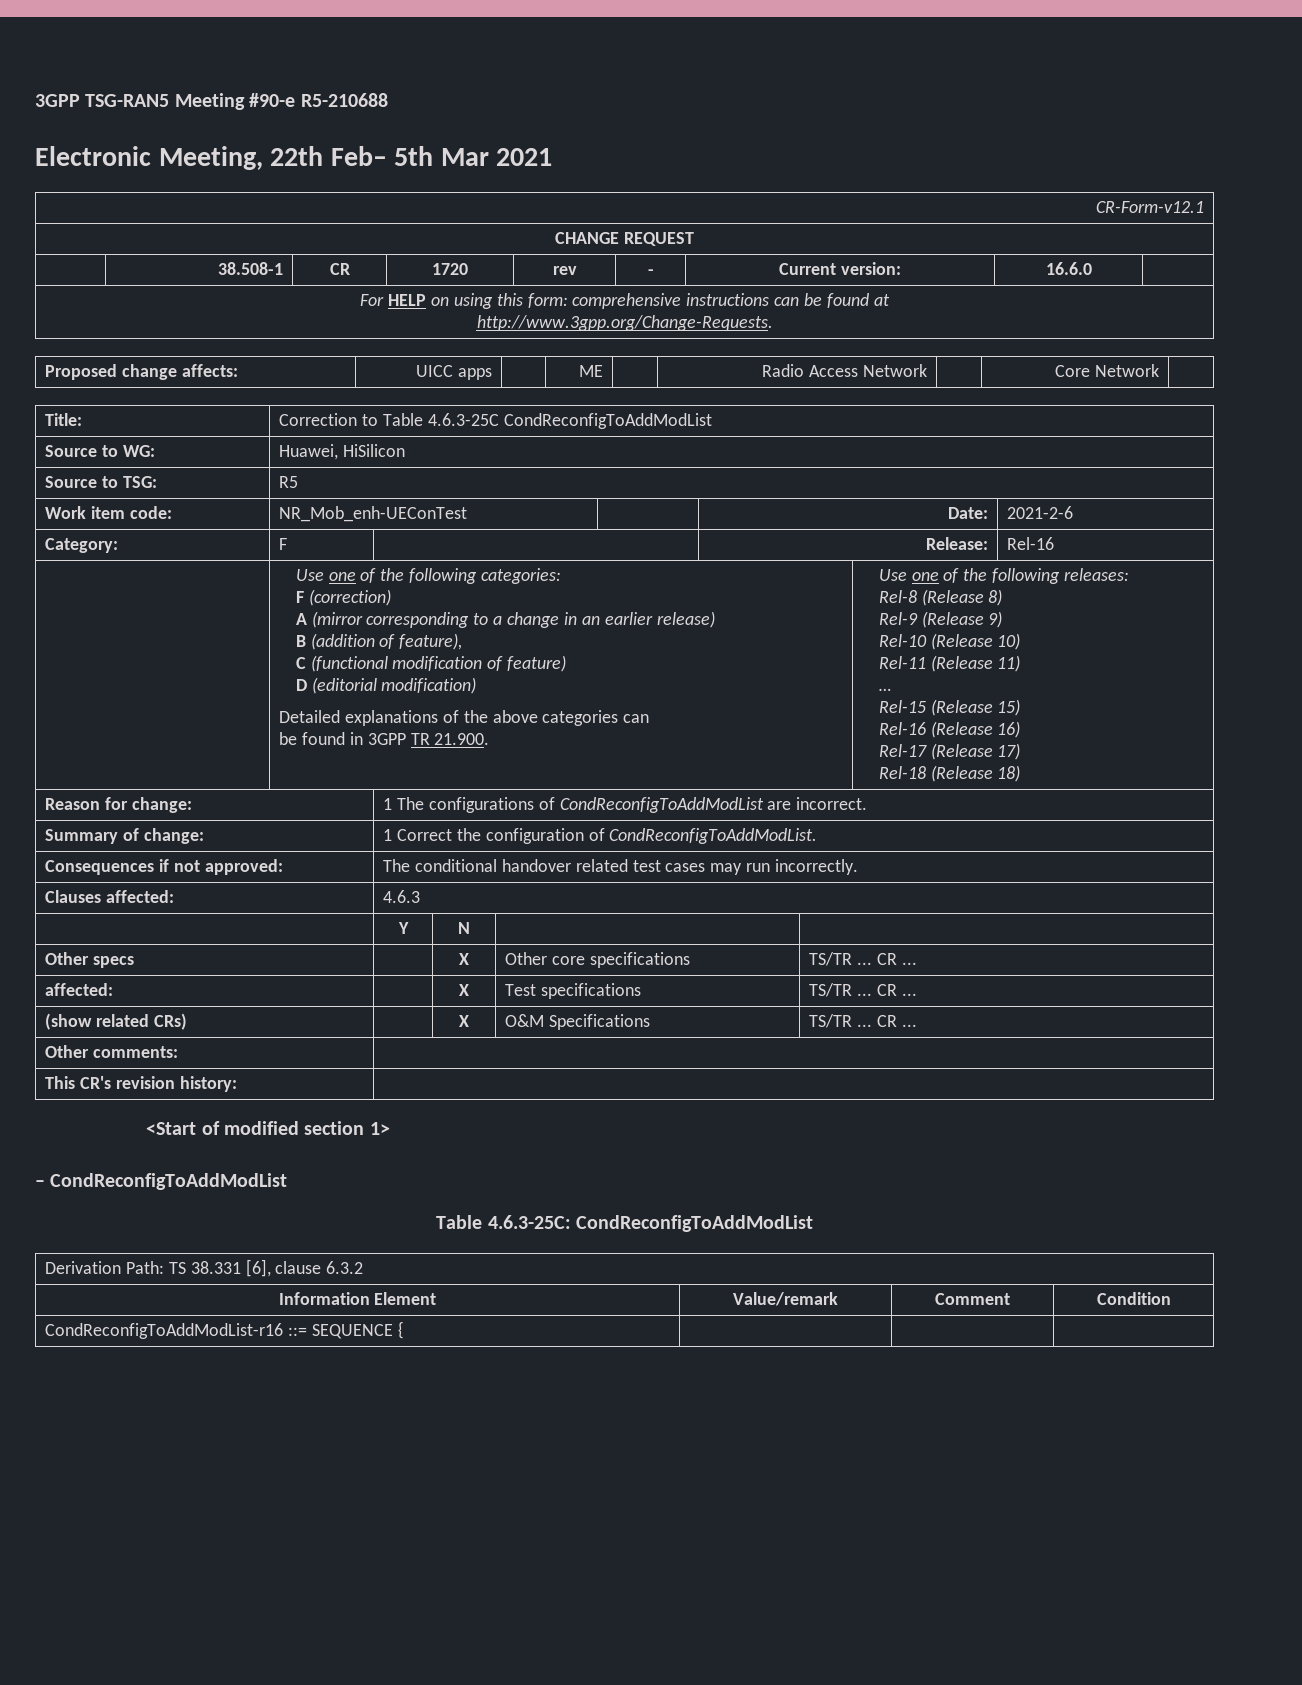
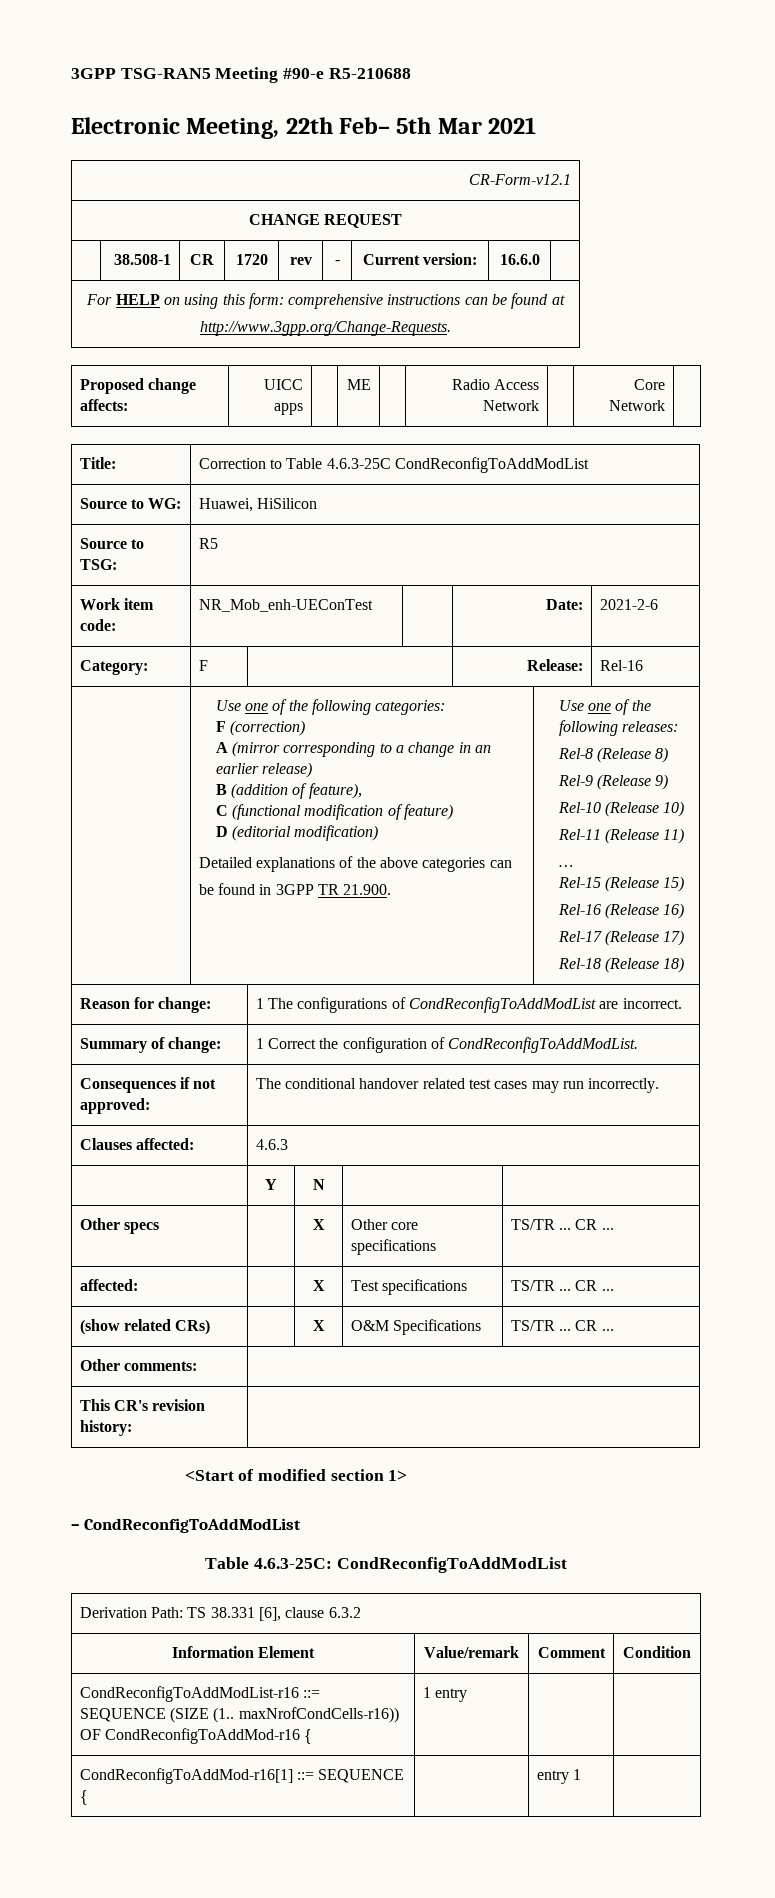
[397,1321,404,1339] { | | -> [169,1707,399,1723] [79,1728,313,1744] [422,1687,467,1702] [79,1768,405,1784] [79,1790,88,1805] [536,1769,581,1784] (SIZE (1.. maxNrofCondCells-r16)) OF CondReconfigToAddMod-r16 { | 1 entry | | // CondReconfigToAddMod-r16[1] ::= SEQUENCE { | | entry 1

